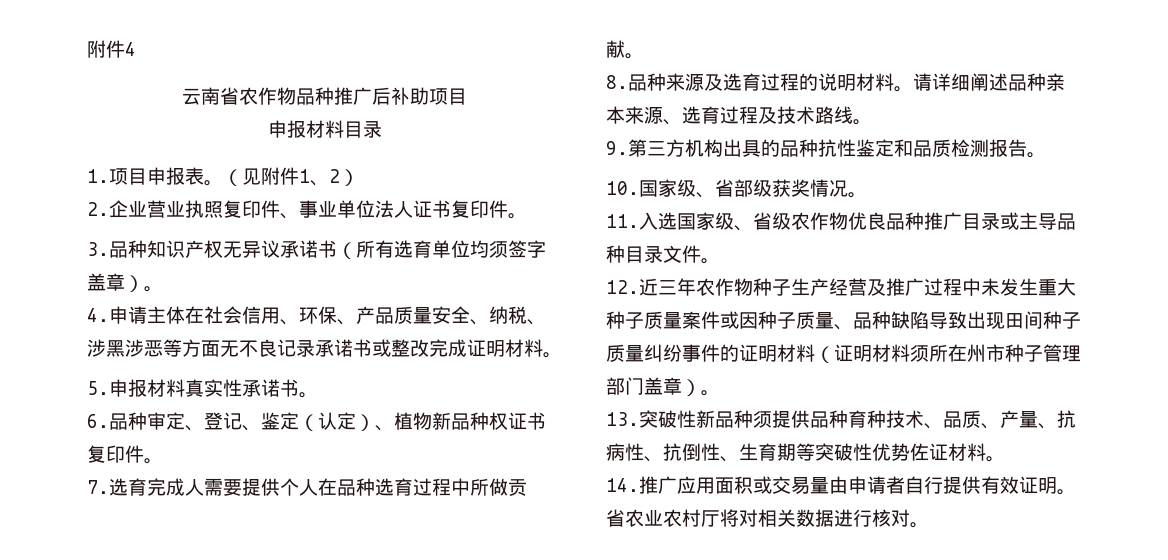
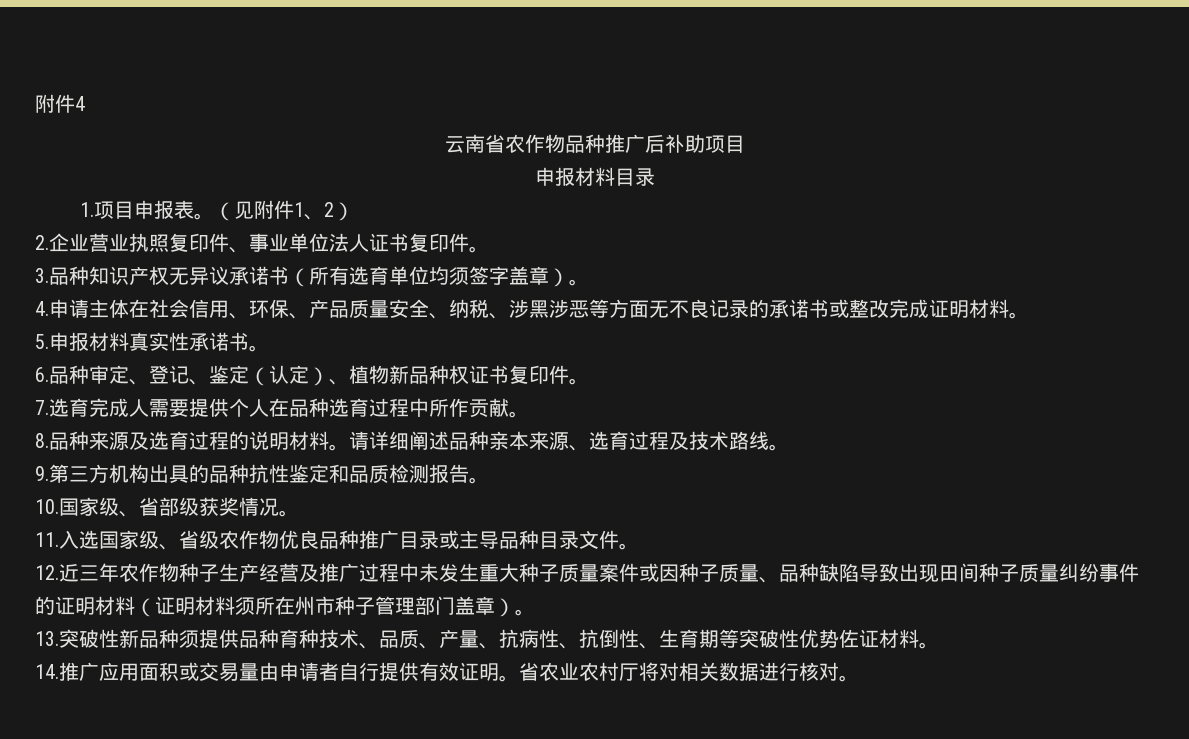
(315, 348) none -> [749,299,769,318] 的
[489,478,508,496] 做 -> [449,398,469,417] 作

